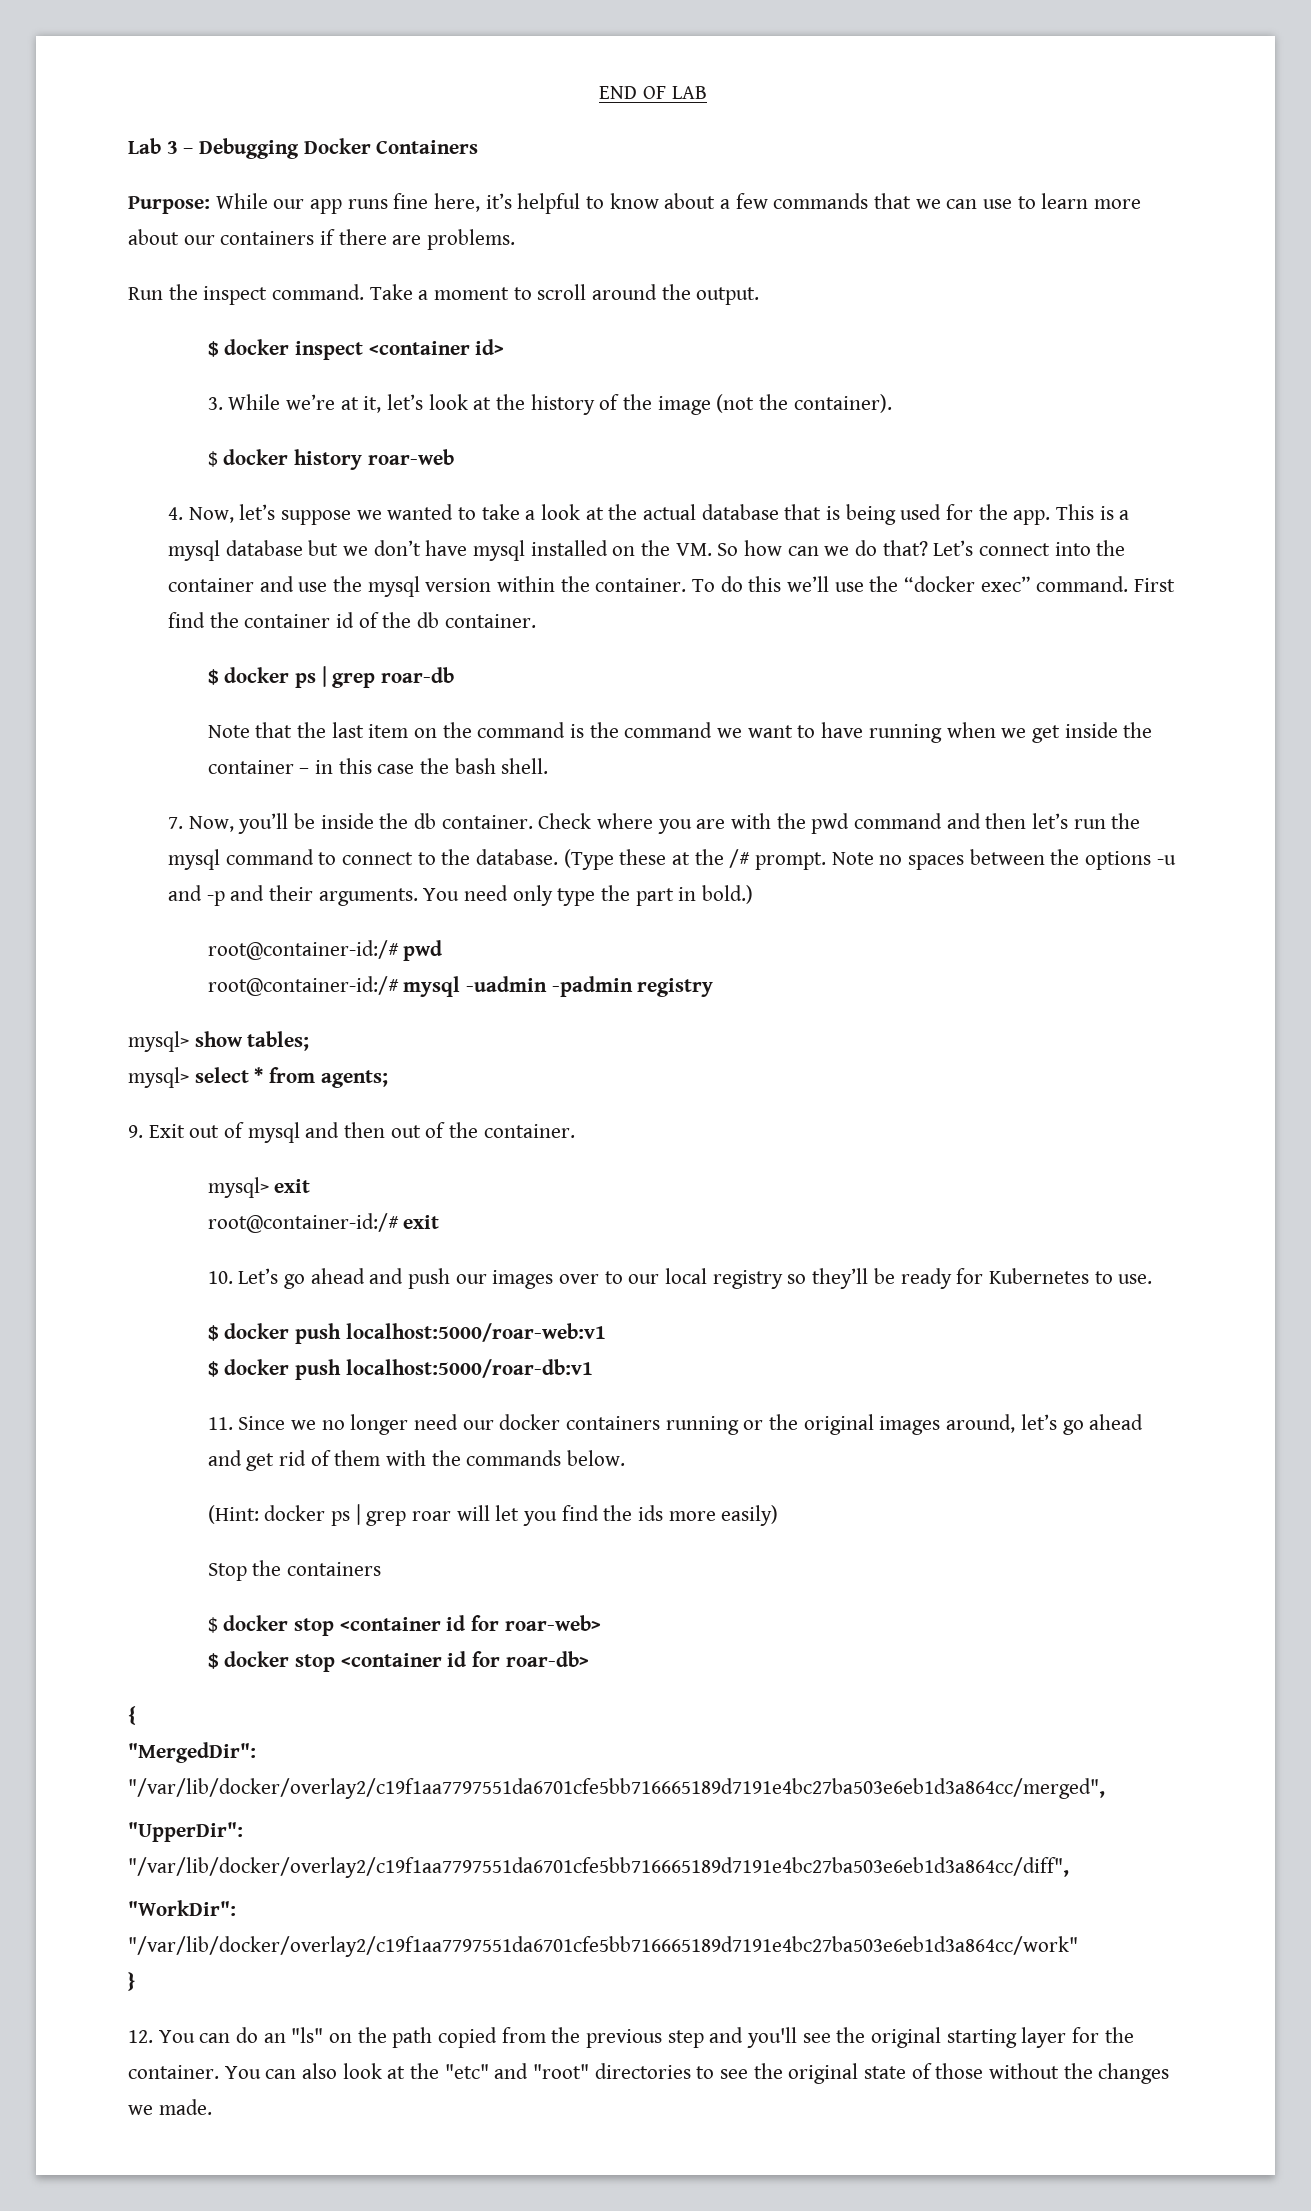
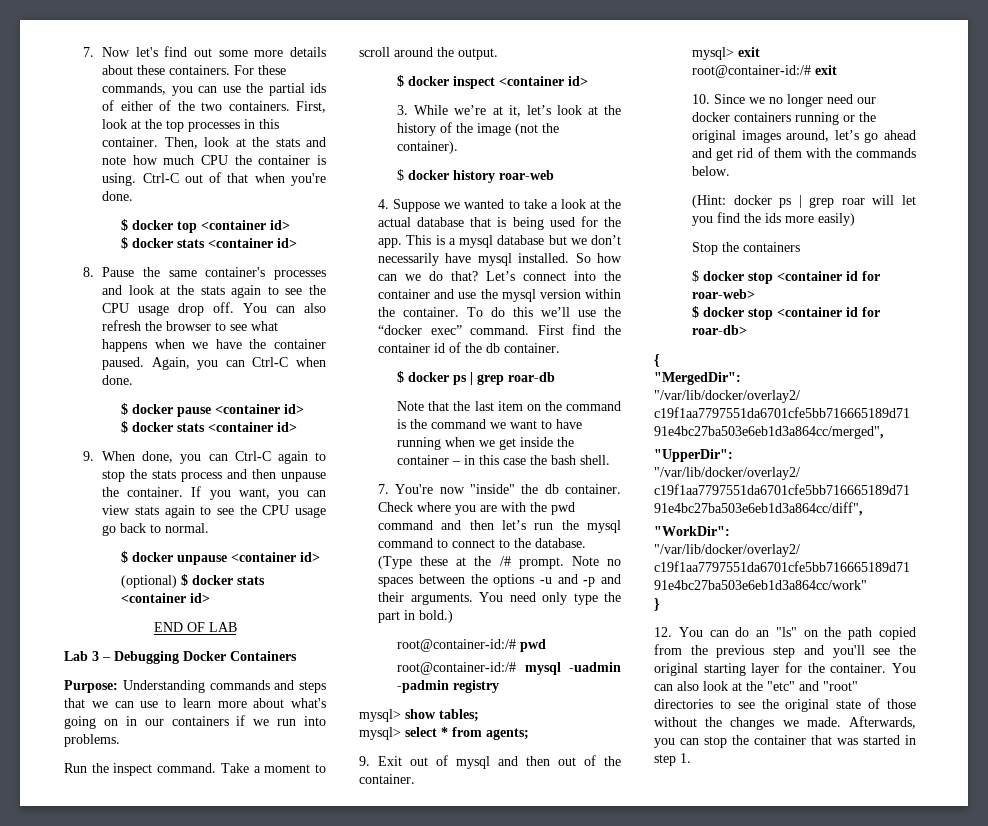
(599, 92) none -> [83,46,326,57] [102,65,287,75] [102,83,326,96] [102,100,326,113] [102,119,280,132] [102,137,326,149] [102,155,326,165] [102,172,326,186] [102,191,134,201] [121,219,291,233] [121,237,298,249] [83,267,326,280] [102,285,326,298] [102,302,326,316] [102,320,279,331] [102,339,326,352] [102,357,326,370] [102,375,134,385] [121,403,305,417] [121,421,298,433] [83,451,326,464] [102,469,326,482] [102,486,326,500] [102,505,326,518] [102,523,210,536] [121,551,321,565] [121,574,266,588] [121,593,211,603] 7. Now let's find out some more details about these containers. For these commands, you can use the partial ids of either of the two containers. First, look at the top processes in this container. Then, look at the stats and note how much CPU the container is using. Ctrl-C out of that when you're done. // $ docker top <container id> // $ docker stats <container id> // 8. Pause the same container's processes and look at the stats again to see the CPU usage drop off. You can also refresh the browser to see what happens when we have the container paused. Again, you can Ctrl-C when done. // $ docker pause <container id> // $ docker stats <container id> // 9. When done, you can Ctrl-C again to stop the stats process and then unpause the container. If you want, you can view stats again to see the CPU usage go back to normal. // $ docker unpause <container id> // (optional) $ docker stats <container id> //
[215,193,869,214] While our app runs fine here, it’s helpful to know about a few commands -> [122,680,326,693] Understanding commands and steps
[183,229,422,245] our containers if there are -> [291,698,326,708] [64,715,326,729] what's going on in our containers if we run into
[188,504,351,525] Now, let’s suppose -> [393,199,441,212] Suppose
(421, 548) none -> [378,253,440,266] necessarily
[530,540,712,556] installed on the VM. -> [518,253,570,263] installed.
[188,813,374,834] Now, you’ll be inside -> [395,484,516,494] You're now "inside"
[238,1268,1153,1289] [207,1323,606,1344] [207,1359,593,1380] [207,1417,233,1430] Let’s go ahead and push our images over to our local registry so they’ll be ready for Kubernetes to use. // $ docker push localhost:5000/roar-web:v1 // $ docker push localhost:5000/roar-db:v1 // 11. -> (711, 99) none
(212, 2107) none -> [849,716,916,729] [654,735,916,748] [654,753,691,766] Afterwards, you can stop the container that was started in step 1.

